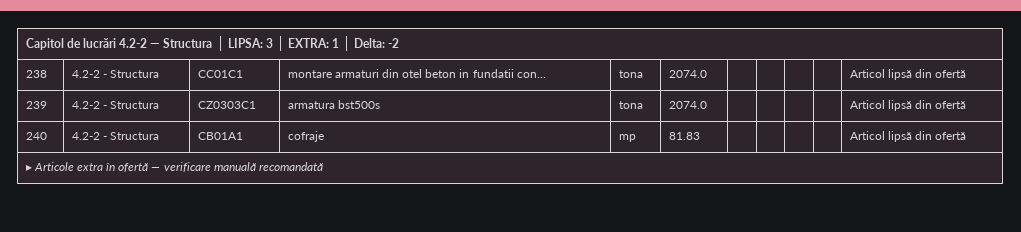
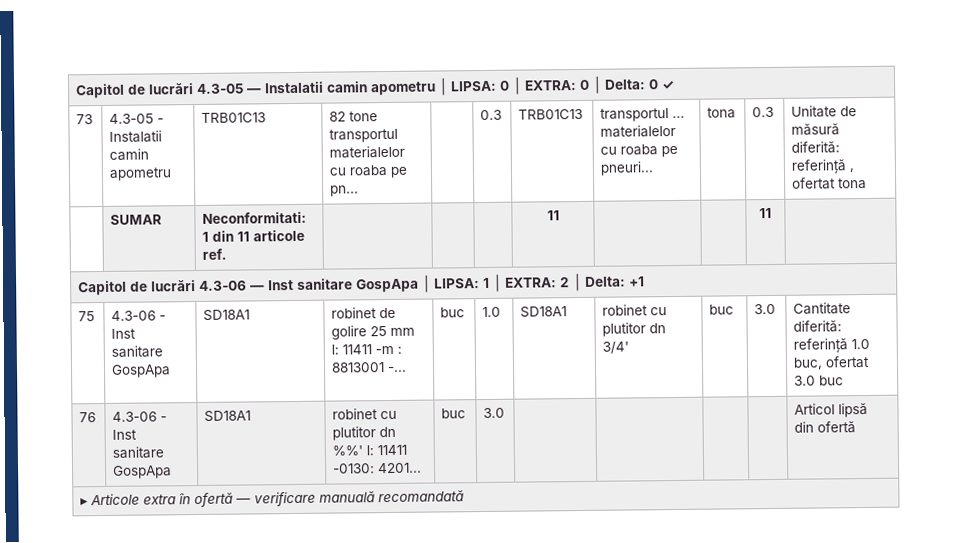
[25,36,400,51] [25,70,47,78] [71,70,160,78] [197,70,243,78] [287,69,546,78] [618,70,643,78] [668,70,707,78] [849,69,967,80] [25,101,47,109] [71,101,160,109] [197,101,256,109] [287,100,381,109] [618,101,643,109] [668,101,707,109] [849,100,967,111] [25,132,47,140] [71,132,160,140] [197,132,243,140] [287,131,324,142] [618,134,636,142] [668,132,700,140] Capitol de lucrări 4.2-2 — Structura │ LIPSA: 3 │ EXTRA: 1 │ Delta: -2 // 238 | 4.2-2 - Structura | CC01C1 | montare armaturi din otel beton in fundatii con... | tona | 2074.0 | | | | | Articol lipsă din ofertă // 239 | 4.2-2 - Structura | CZ0303C1 | armatura bst500s | tona | 2074.0 | | | | | Articol lipsă din ofertă // 240 | 4.2-2 - Structura | CB01A1 | cofraje | mp | 81.83 -> [76,75,676,99] [76,114,94,125] [109,113,165,124] [109,130,163,143] [109,148,150,161] [109,167,173,181] [201,112,267,123] [329,111,379,122] [329,128,399,143] [329,145,406,159] [329,164,409,178] [330,185,360,197] [480,109,503,121] [518,108,584,120] [600,108,686,122] [600,124,677,138] [600,144,679,158] [600,161,655,176] [707,107,737,119] [752,106,775,118] [791,105,858,118] [791,123,841,136] [791,141,841,154] [791,159,855,175] [792,177,868,190] [110,214,163,225] [202,211,308,224] [202,229,306,242] [202,248,228,260] [546,210,560,221] [759,207,772,219] [78,272,646,296] [78,311,96,322] [111,310,167,321] [111,328,137,339] [111,345,164,358] [111,364,172,378] [203,309,251,321] [331,307,397,319] [331,325,416,340] [331,344,403,355] [331,362,408,373] [440,307,466,318] [482,306,502,318] [520,306,568,318] [602,304,668,316] [602,322,667,337] [602,341,630,354] [709,304,735,315] [754,303,777,315] [793,302,852,315] [793,320,843,333] [793,338,871,354] [793,355,871,370] [794,375,845,386] [79,412,97,423] [112,411,168,422] [112,429,138,440] [112,446,165,459] [113,465,173,479] [204,410,252,422] [332,408,398,420] [332,426,397,441] [332,444,408,456] [333,462,423,474] [441,408,467,419] [483,407,506,419] Capitol de lucrări 4.3-05 — Instalatii camin apometru │ LIPSA: 0 │ EXTRA: 0 │ Delta: 0 ✓ // 73 | 4.3-05 - Instalatii camin apometru | TRB01C13 | 82 tone transportul materialelor cu roaba pe pn... | | 0.3 | TRB01C13 | transportul ... materialelor cu roaba pe pneuri... | tona | 0.3 | Unitate de măsură diferită: referință , ofertat tona // | SUMAR | Neconformitati: 1 din 11 articole ref. | | | | 11 | | | 11 | // Capitol de lucrări 4.3-06 — Inst sanitare GospApa │ LIPSA: 1 │ EXTRA: 2 │ Delta: +1 // 75 | 4.3-06 - Inst sanitare GospApa | SD18A1 | robinet de golire 25 mm l: 11411 -m : 8813001 -... | buc | 1.0 | SD18A1 | robinet cu plutitor dn 3/4' | buc | 3.0 | Cantitate diferită: referință 1.0 buc, ofertat 3.0 buc // 76 | 4.3-06 - Inst sanitare GospApa | SD18A1 | robinet cu plutitor dn %%' l: 11411 -0130: 4201... | buc | 3.0

